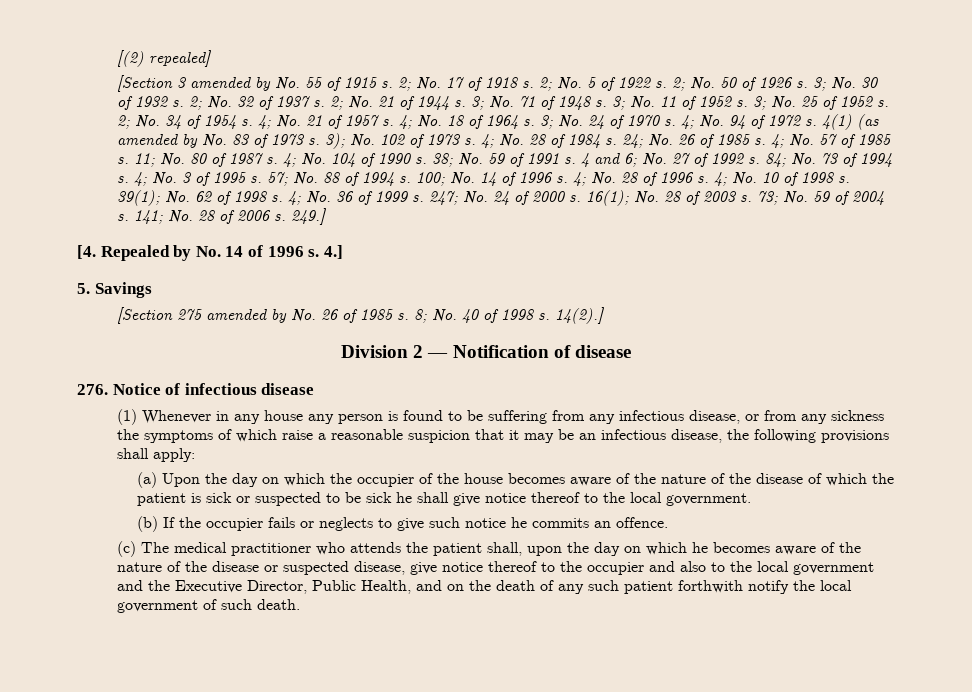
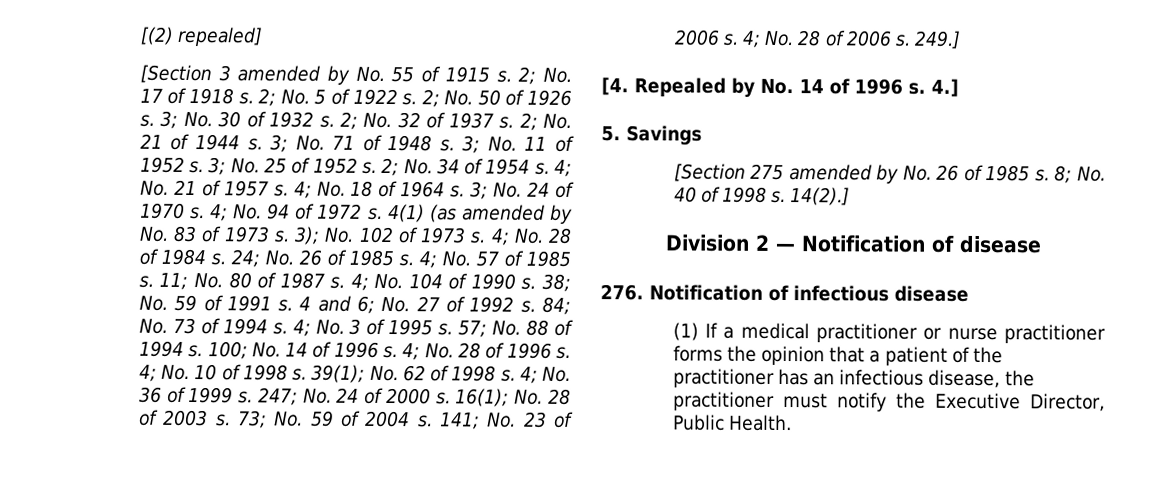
(194, 216) none -> [523,411,574,428] [673,29,795,48] 23 of 2006 s. 4; No.
[112,383,161,395] Notice -> [649,284,763,301] Notification
[142,410,885,424] [117,429,890,443] [117,448,196,462] [137,472,895,488] [137,492,752,506] [137,516,669,532] [117,541,862,557] [117,561,875,575] [117,580,853,594] [117,599,301,613] Whenever in any house any person is found to be suffering from any infectious disease, or from any sickness the symptoms of which raise a reasonable suspicion that it may be an infectious disease, the following provisions shall apply: // (a) Upon the day on which the occupier of the house becomes aware of the nature of the disease of which the patient is sick or suspected to be sick he shall give notice thereof to the local government. // (b) If the occupier fails or neglects to give such notice he commits an offence. // (c) The medical practitioner who attends the patient shall, upon the day on which he becomes aware of the nature of the disease or suspected disease, give notice thereof to the occupier and also to the local government and the Executive Director, Public Health, and on the death of any such patient forthwith notify the local government of such death. -> [705,322,1106,344] [672,345,1003,366] [672,368,1035,389] [672,391,1105,412] [672,414,793,432] If a medical practitioner or nurse practitioner forms the opinion that a patient of the practitioner has an infectious disease, the practitioner must notify the Executive Director, Public Health.

